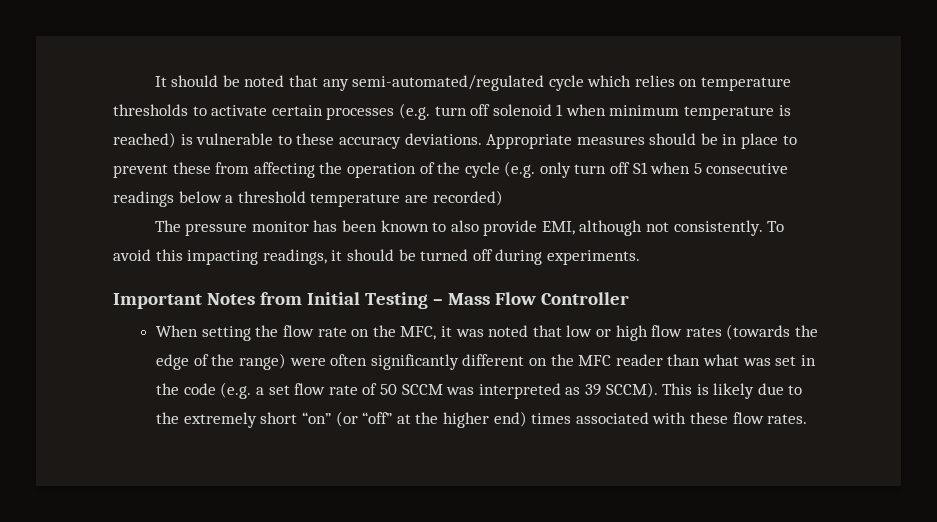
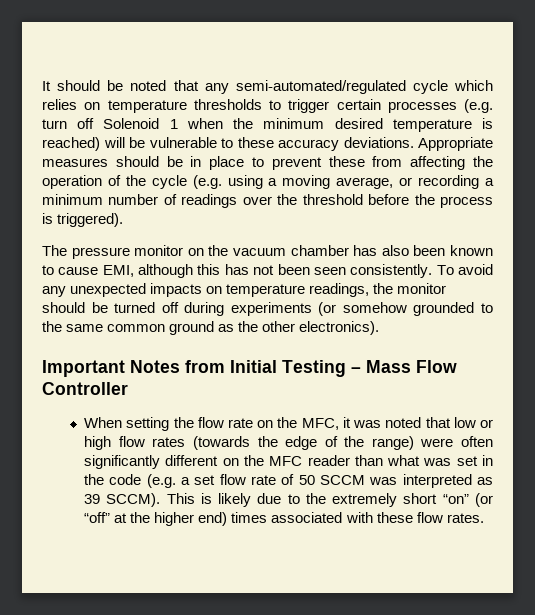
[211,105,268,116] activate -> [288,99,330,113] trigger
[492,104,552,116] solenoid -> [103,118,160,129] Solenoid
[609,105,680,116] minimum -> [233,118,383,129] the minimum desired
[180,134,193,145] is -> [103,137,145,148] will be
[539,162,789,178] [113,190,503,207] [154,220,785,236] [113,249,343,265] only turn off S1 when 5 consecutive readings below a threshold temperature are recorded) // The pressure monitor has been known to also provide EMI, although not consistently. To avoid this impacting readings, it -> [227,175,495,189] [42,194,494,208] [42,213,124,227] [42,245,494,259] [42,264,494,278] [42,283,447,297] using a moving average, or recording a minimum number of readings over the threshold before the process is triggered). // The pressure monitor on the vacuum chamber has also been known to cause EMI, although this has not been seen consistently. To avoid any unexpected impacts on temperature readings, the monitor
[546,250,640,265] experiments. -> [230,302,493,316] [42,321,380,335] experiments (or somehow grounded to the same common ground as the other electronics).

